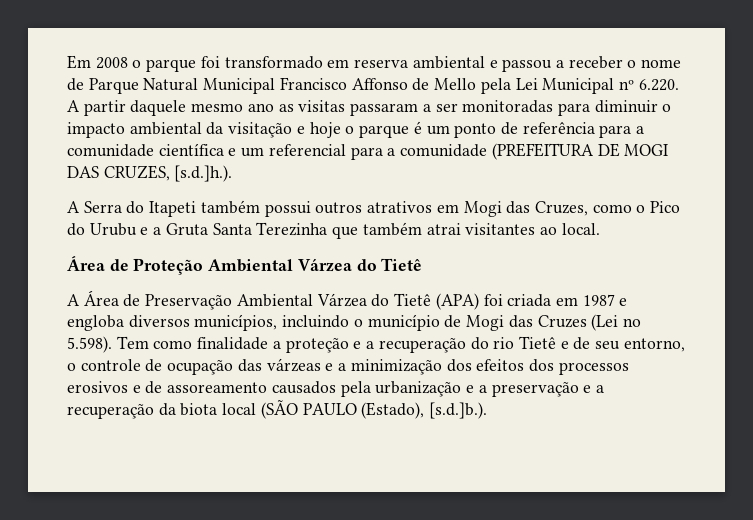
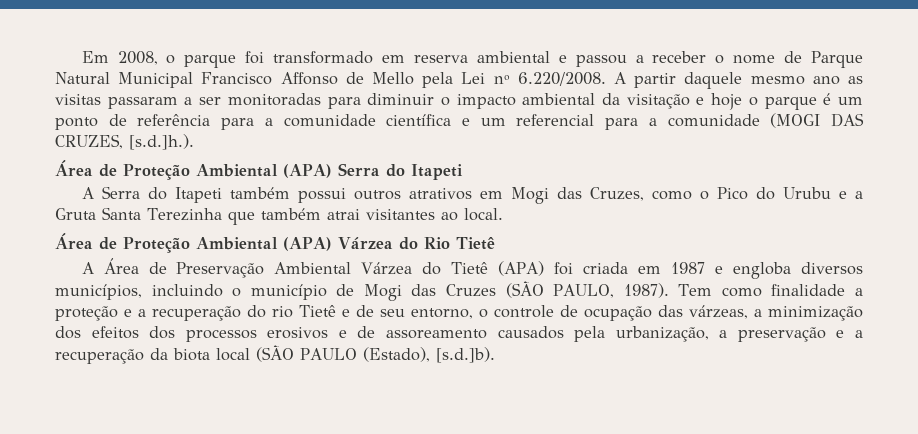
[95,57,128,69] 2008 -> [117,51,158,65] 2008,
[542,78,679,94] Municipal nº 6.220. -> [493,72,606,86] nº 6.220/2008.
[491,143,669,160] (PREFEITURA DE MOGI -> [770,113,821,128] (MOGI
(233, 173) none -> [55,160,463,180] // Área de Proteção Ambiental (APA) Serra do Itapeti
[297,258,377,272] Várzea do -> [283,237,450,251] (APA) Várzea do Rio
[591,314,641,331] [67,336,112,353] (Lei no 5.598). -> [505,281,669,298] (SÃO PAULO, 1987).
[266,358,334,372] várzeas e -> [689,305,748,319] várzeas,
[375,381,475,397] urbanização e -> [615,326,709,342] urbanização,
[429,402,488,419] [s.d.]b.). -> [435,347,495,363] [s.d.]b).

